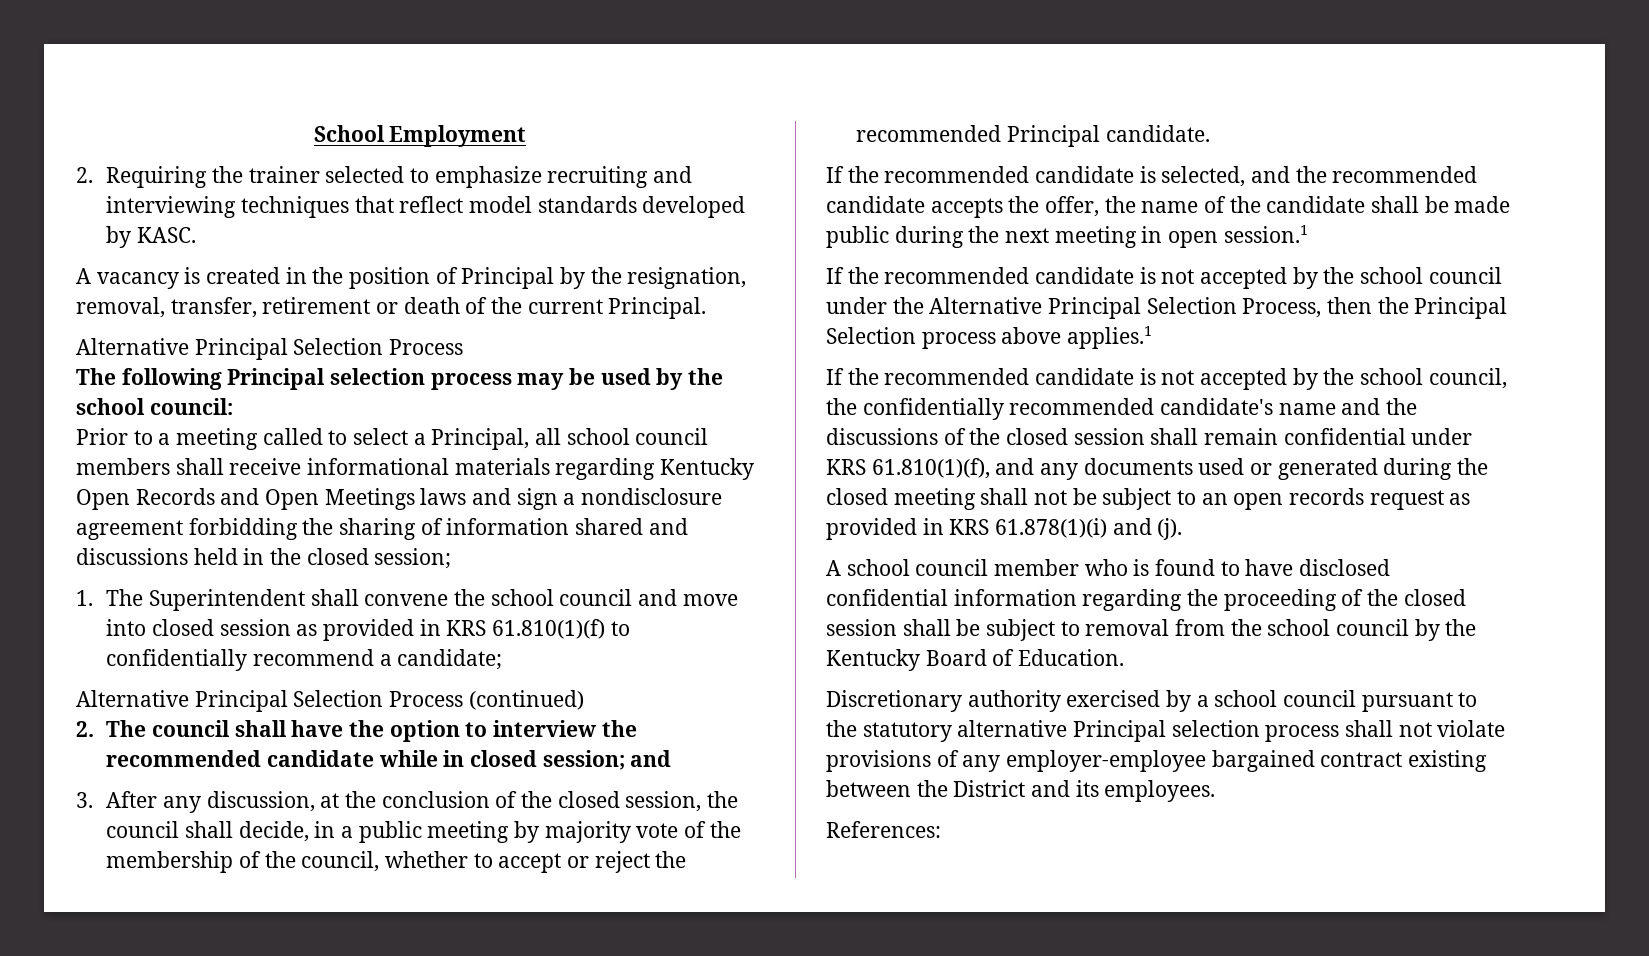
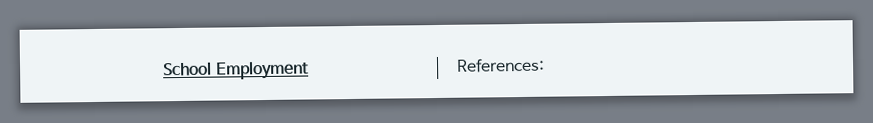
[76,166,693,188] [106,196,746,218] [106,226,197,248] [76,267,747,289] [76,297,707,319] [76,338,464,360] [76,368,724,390] [76,398,233,415] [76,428,709,450] [76,458,755,480] [76,488,723,510] [76,518,688,540] [76,548,452,569] [76,589,738,611] [106,619,630,641] [106,649,503,671] [76,690,584,712] [76,720,637,742] [106,750,672,770] [76,791,739,813] [106,821,741,843] [106,851,687,873] [856,125,1210,147] [826,166,1478,187] [826,196,1511,218] [826,225,1308,248] [826,267,1502,289] [826,297,1508,319] [826,326,1153,349] [826,368,1507,390] [826,398,1418,420] [826,428,1473,445] [826,458,1489,480] [826,488,1471,510] [826,518,1183,540] [826,559,1391,576] [826,589,1466,611] [826,619,1477,641] [826,649,1125,671] [826,690,1478,712] [826,720,1506,742] [826,750,1488,772] [826,780,1216,802] // 2. Requiring the trainer selected to emphasize recruiting and interviewing techniques that reflect model standards developed by KASC. // A vacancy is created in the position of Principal by the resignation, removal, transfer, retirement or death of the current Principal. // Alternative Principal Selection Process // The following Principal selection process may be used by the school council: // Prior to a meeting called to select a Principal, all school council members shall receive informational materials regarding Kentucky Open Records and Open Meetings laws and sign a nondisclosure agreement forbidding the sharing of information shared and discussions held in the closed session; // 1. The Superintendent shall convene the school council and move into closed session as provided in KRS 61.810(1)(f) to confidentially recommend a candidate; // Alternative Principal Selection Process (continued) // 2. The council shall have the option to interview the recommended candidate while in closed session; and // 3. After any discussion, at the conclusion of the closed session, the council shall decide, in a public meeting by majority vote of the membership of the council, whether to accept or reject the recommended Principal candidate. // If the recommended candidate is selected, and the recommended candidate accepts the offer, the name of the candidate shall be made public during the next meeting in open session.1 // If the recommended candidate is not accepted by the school council under the Alternative Principal Selection Process, then the Principal Selection process above applies.1 // If the recommended candidate is not accepted by the school council, the confidentially recommended candidate's name and the discussions of the closed session shall remain confidential under KRS 61.810(1)(f), and any documents used or generated during the closed meeting shall not be subject to an open records request as provided in KRS 61.878(1)(i) and (j). // A school council member who is found to have disclosed confidential information regarding the proceeding of the closed session shall be subject to removal from the school council by the Kentucky Board of Education. // Discretionary authority exercised by a school council pursuant to the statutory alternative Principal selection process shall not violate provisions of any employer-employee bargained contract existing between the District and its employees. -> (309, 70) none

